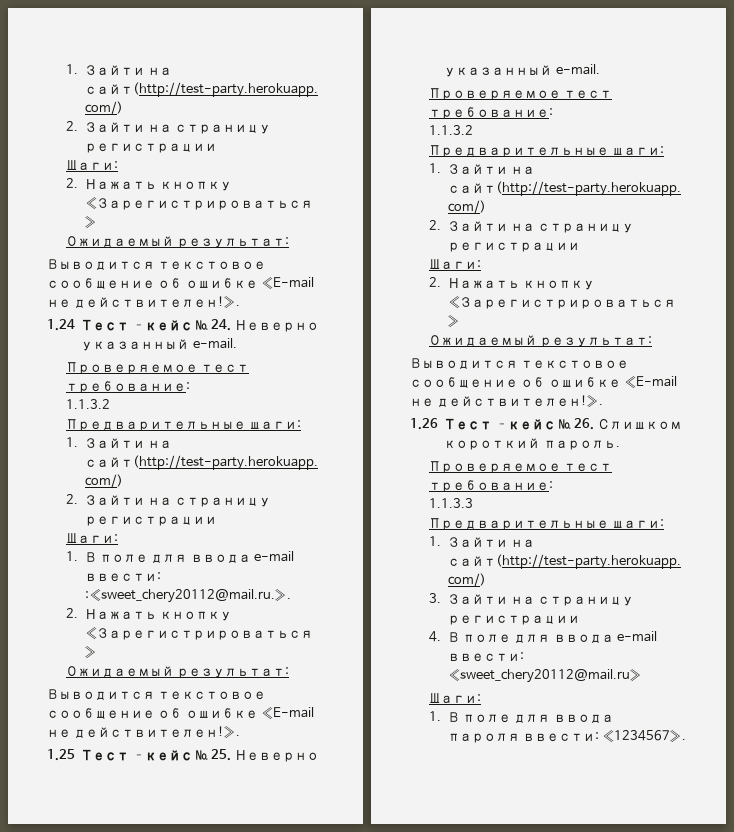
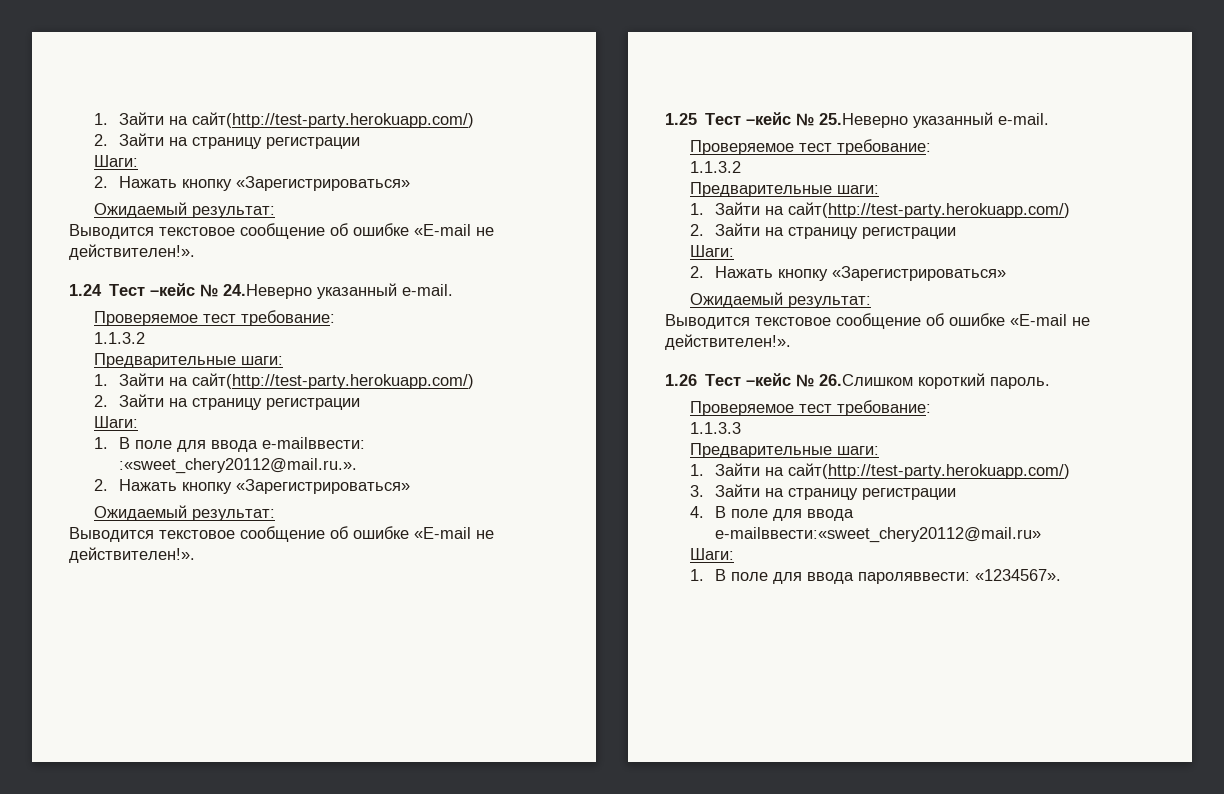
[211,319,319,332] 24. Неверно -> [223,284,313,299] 24.Неверно
[254,551,295,562] [84,572,161,582] e-mail ввести: -> [262,437,366,449] e-mailввести:
[211,749,319,762] 25. Неверно -> [819,113,909,128] 25.Неверно
[574,418,682,430] 26. Слишком -> [819,374,914,386] 26.Слишком
[617,631,658,642] [447,652,524,662] [447,668,642,683] [428,693,481,703] [428,711,614,723] [447,732,599,743] e-mail ввести: «sweet_chery20112@mail.ru» // Шаги: // 1. В поле для ввода пароля ввести: -> [715,527,1042,543] [690,548,735,560] [690,569,971,584] e-mailввести:«sweet_chery20112@mail.ru» // Шаги: // 1. В поле для ввода пароляввести:

